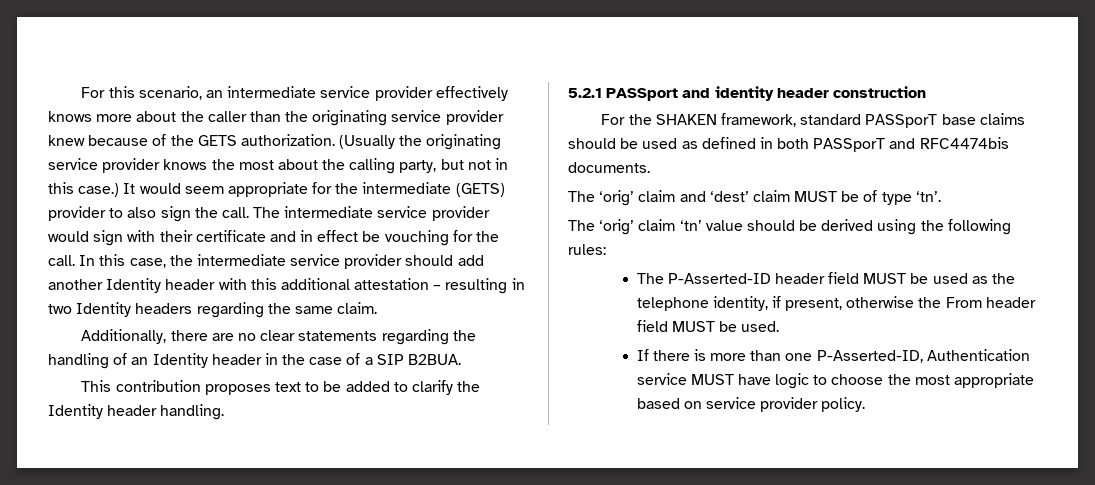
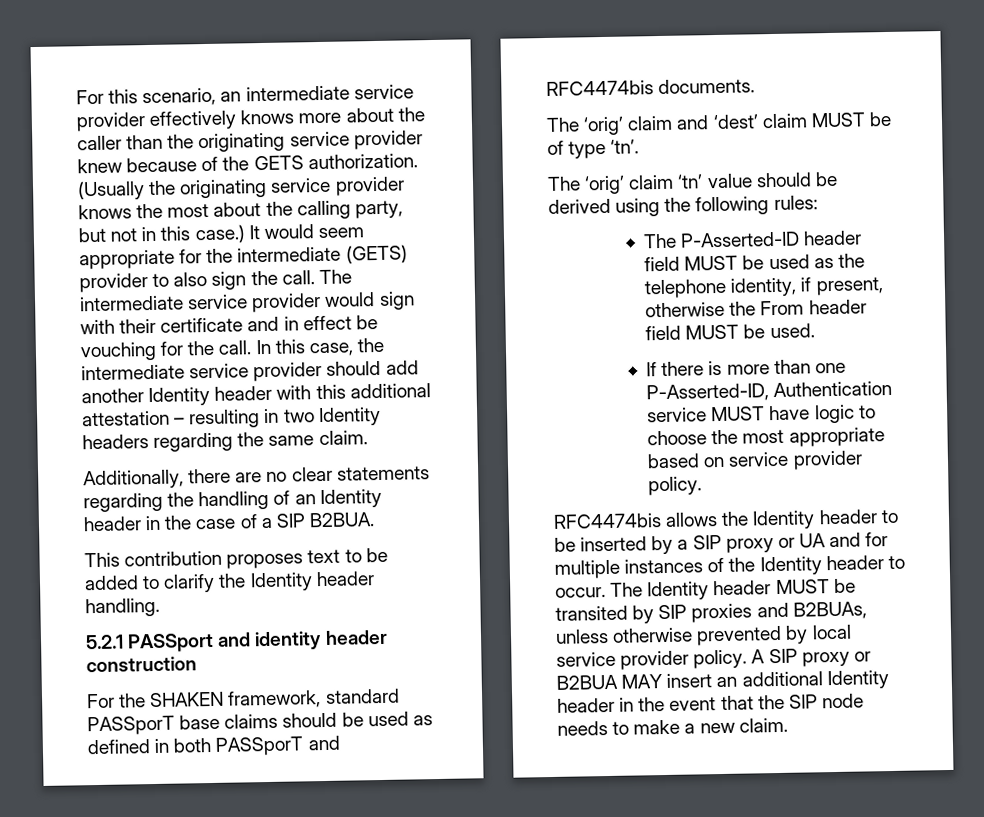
(866, 404) none -> [553,509,899,530] [554,532,889,555] [554,555,905,579] [555,578,856,601] [555,601,867,624] [555,624,852,646] [556,648,871,670] [556,670,889,690] [557,693,864,713] [557,717,788,736] // RFC4474bis allows the Identity header to be inserted by a SIP proxy or UA and for multiple instances of the Identity header to occur. The Identity header MUST be transited by SIP proxies and B2BUAs, unless otherwise prevented by local service provider policy. A SIP proxy or B2BUA MAY insert an additional Identity header in the event that the SIP node needs to make a new claim.

